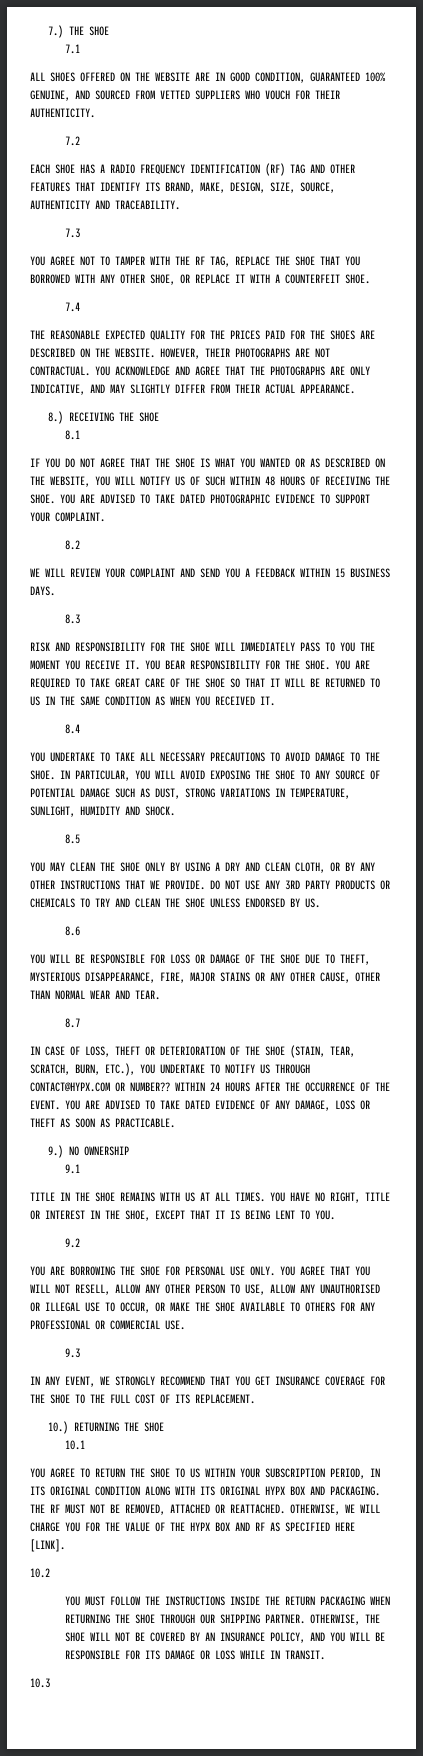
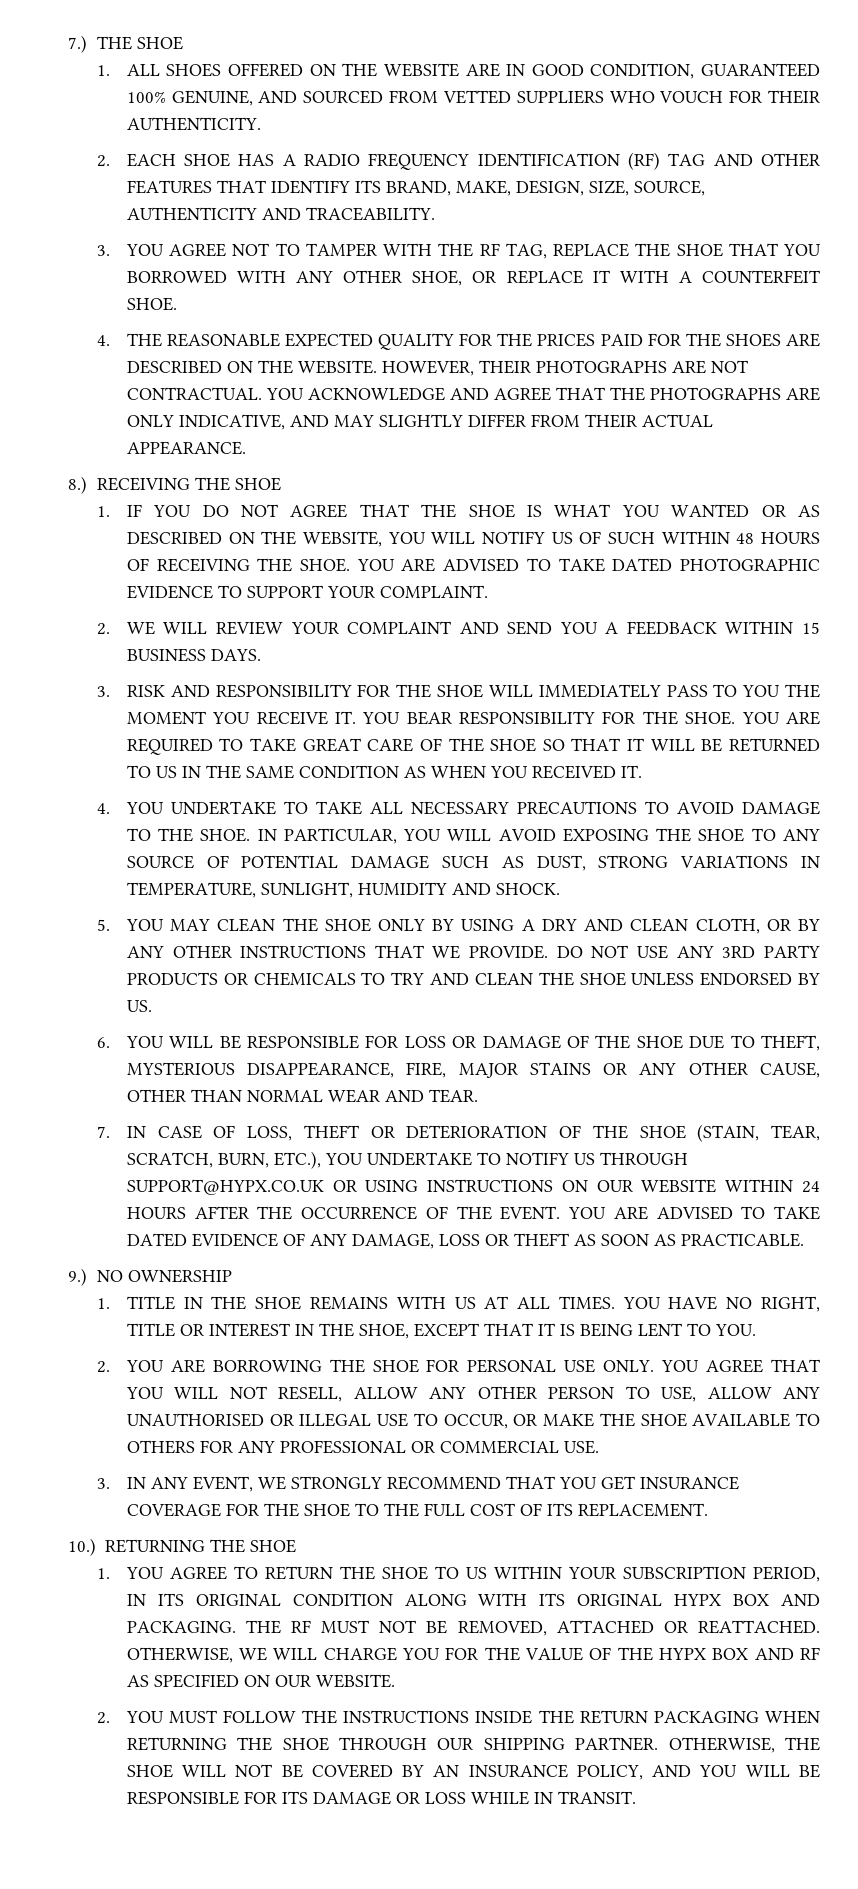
[65,44,81,54] 7.1 // -> [97,65,111,76] 1.
[65,136,81,146] 7.2 // -> [97,155,111,167] 2.
[65,228,81,238] 7.3 // -> [97,245,111,256] 3.
[65,302,81,312] 7.4 // -> [97,335,111,346] 4.
[65,430,81,440] 8.1 // -> [97,506,111,517] 1.
[65,540,81,550] 8.2 // -> [97,623,111,635] 2.
[65,614,81,624] 8.3 // -> [97,686,111,697] 3.
[65,724,81,734] 8.4 // -> [97,803,111,814] 4.
[65,834,81,844] 8.5 // -> [97,919,111,931] 5.
[65,926,81,936] 8.6 // -> [97,1037,111,1048] 6.
[65,1018,81,1028] 8.7 // -> [97,1126,111,1138] 7.
[30,1082,170,1092] CONTACT@HYPX.COM OR NUMBER?? -> [126,1179,717,1195] SUPPORT@HYPX.CO.UK OR USING INSTRUCTIONS ON OUR WEBSITE
[65,1164,81,1174] 9.1 // -> [97,1298,111,1309] 1.
[65,1238,81,1248] 9.2 // -> [97,1361,111,1373] 2.
[65,1348,81,1358] 9.3 // -> [97,1478,111,1489] 3.
[65,1440,86,1450] 10.1 // -> [97,1568,111,1579] 1.
[335,1522,355,1531] [30,1539,65,1552] [30,1568,50,1578] HERE [LINK]. // 10.2 // -> [243,1674,395,1688] [97,1712,111,1724] ON OUR WEBSITE. // 2.
[30,1678,50,1688] // 10.3 -> (636, 1797) none

